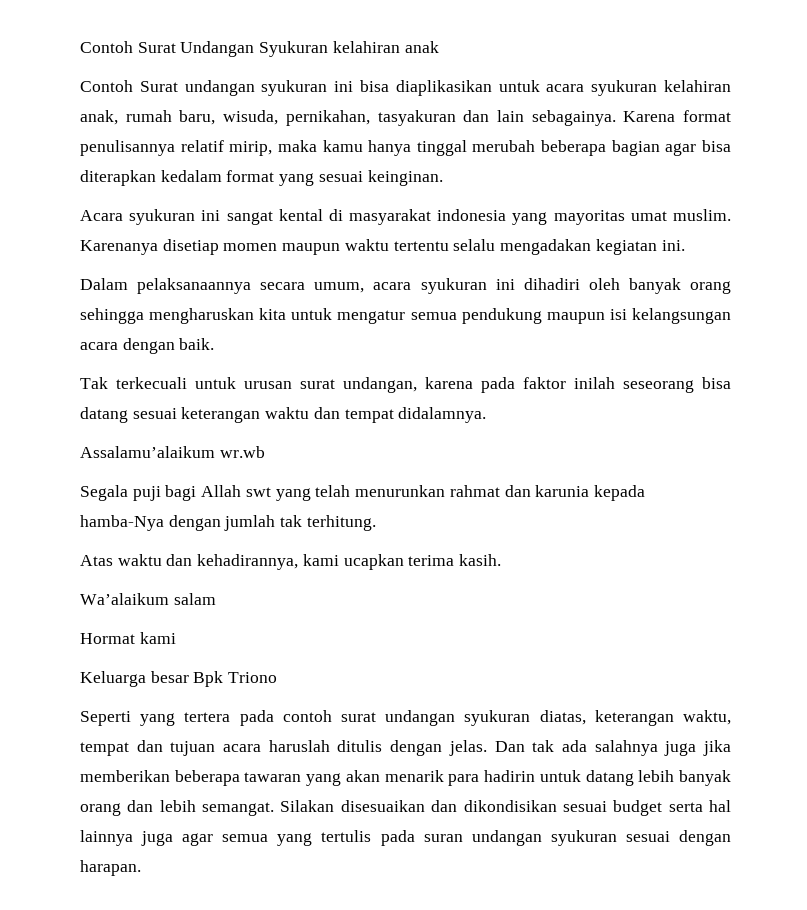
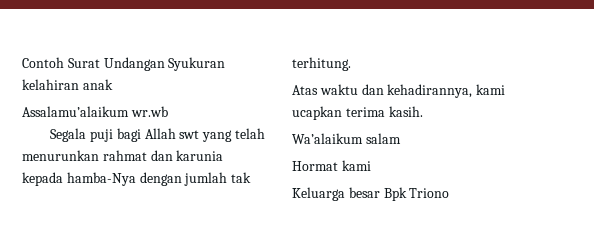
[80,80,731,96] [80,110,731,126] [80,140,731,156] [80,170,443,186] [80,209,731,225] [80,239,685,255] [80,278,732,294] [80,308,731,324] [80,338,215,354] [80,377,731,393] [80,407,487,423] // Contoh Surat undangan syukuran ini bisa diaplikasikan untuk acara syukuran kelahiran anak, rumah baru, wisuda, pernikahan, tasyakuran dan lain sebagainya. Karena format penulisannya relatif mirip, maka kamu hanya tinggal merubah beberapa bagian agar bisa diterapkan kedalam format yang sesuai keinginan. // Acara syukuran ini sangat kental di masyarakat indonesia yang mayoritas umat muslim. Karenanya disetiap momen maupun waktu tertentu selalu mengadakan kegiatan ini. // Dalam pelaksanaannya secara umum, acara syukuran ini dihadiri oleh banyak orang sehingga mengharuskan kita untuk mengatur semua pendukung maupun isi kelangsungan acara dengan baik. // Tak terkecuali untuk urusan surat undangan, karena pada faktor inilah seseorang bisa datang sesuai keterangan waktu dan tempat didalamnya. -> (113, 84) none
[80,710,731,726] [80,740,732,756] [80,770,732,786] [80,800,732,816] [80,830,731,846] [80,860,141,876] // Seperti yang tertera pada contoh surat undangan syukuran diatas, keterangan waktu, tempat dan tujuan acara haruslah ditulis dengan jelas. Dan tak ada salahnya juga jika memberikan beberapa tawaran yang akan menarik para hadirin untuk datang lebih banyak orang dan lebih semangat. Silakan disesuaikan dan dikondisikan sesuai budget serta hal lainnya juga agar semua yang tertulis pada suran undangan syukuran sesuai dengan harapan. -> (450, 193) none

